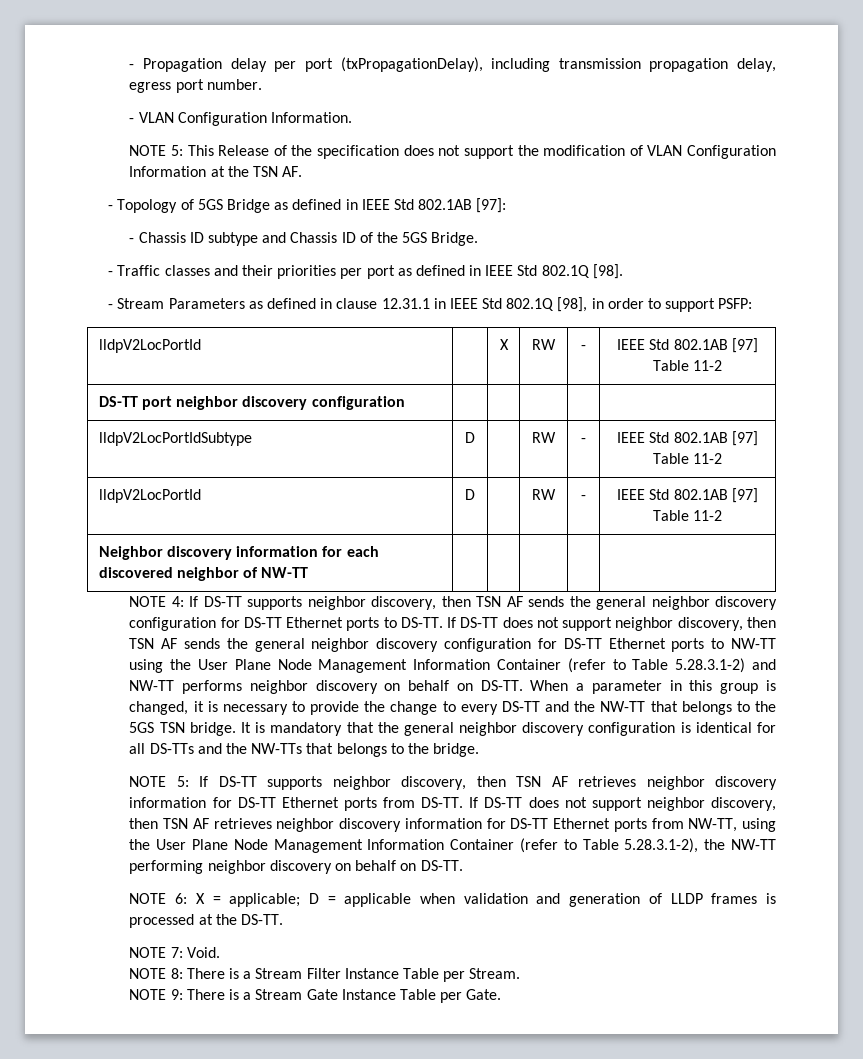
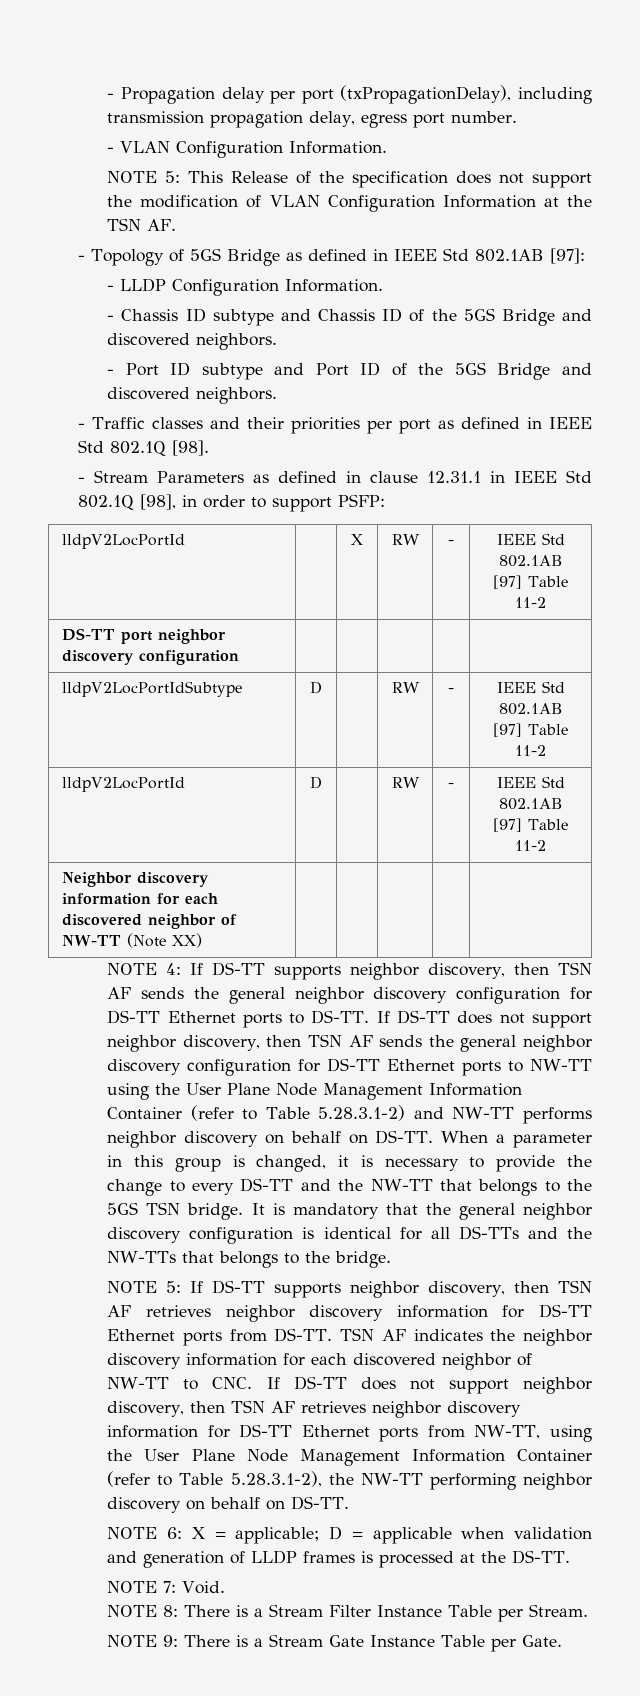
(507, 205) none -> [107,278,384,296] // - LLDP Configuration Information.
[431,232,479,246] Bridge. -> [501,309,592,326] [107,333,278,350] [107,362,592,380] [107,387,278,404] Bridge and discovered neighbors. // - Port ID subtype and Port ID of the 5GS Bridge and discovered neighbors.
(309, 572) none -> [126,933,202,948] (Note XX)
(464, 802) none -> [340,1328,593,1346] [107,1353,533,1370] [107,1377,253,1390] TSN AF indicates the neighbor discovery information for each discovered neighbor of NW-TT to CNC.

